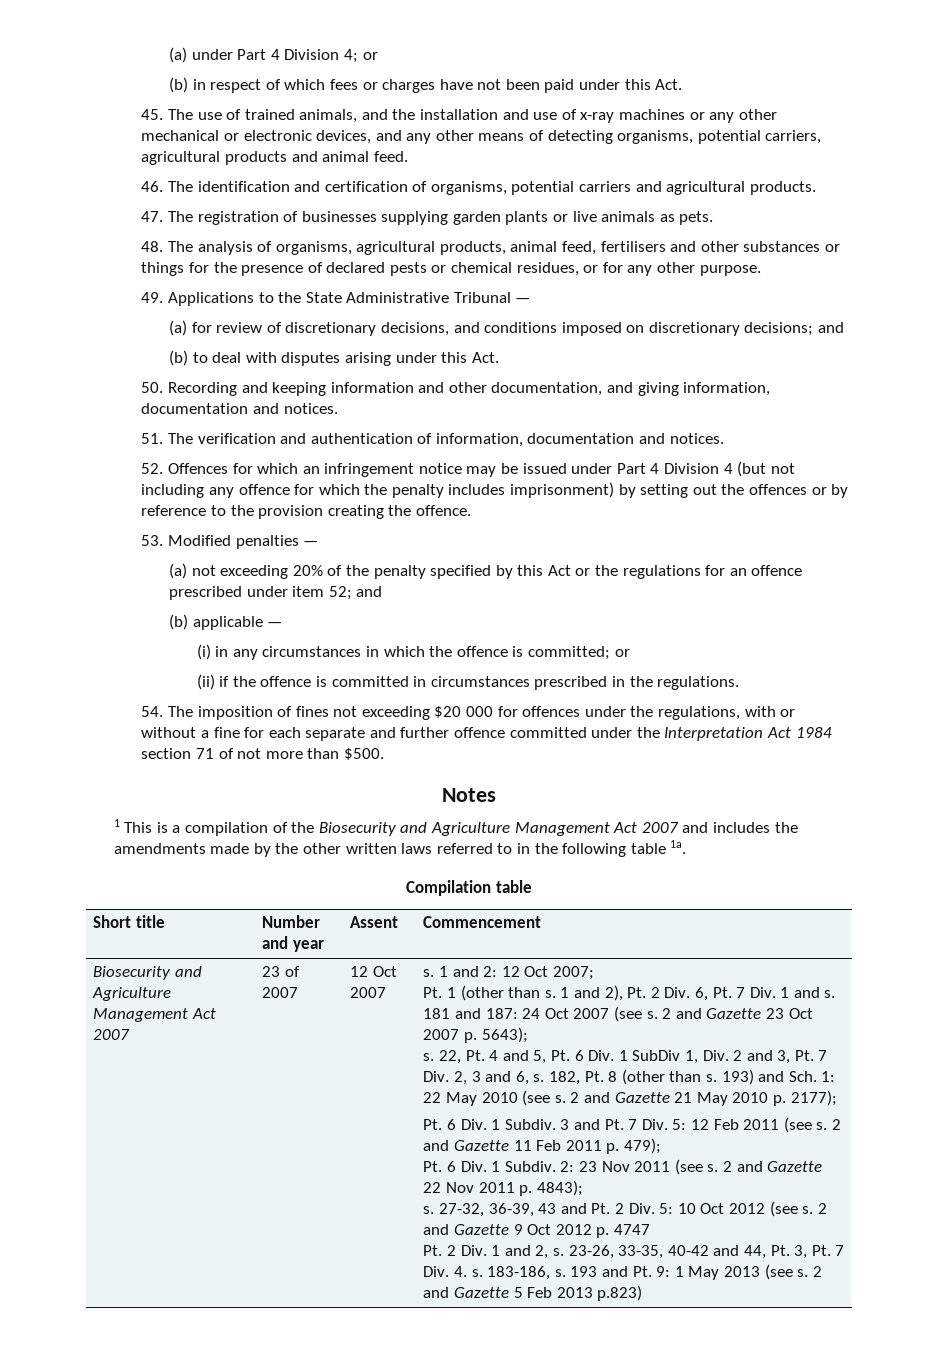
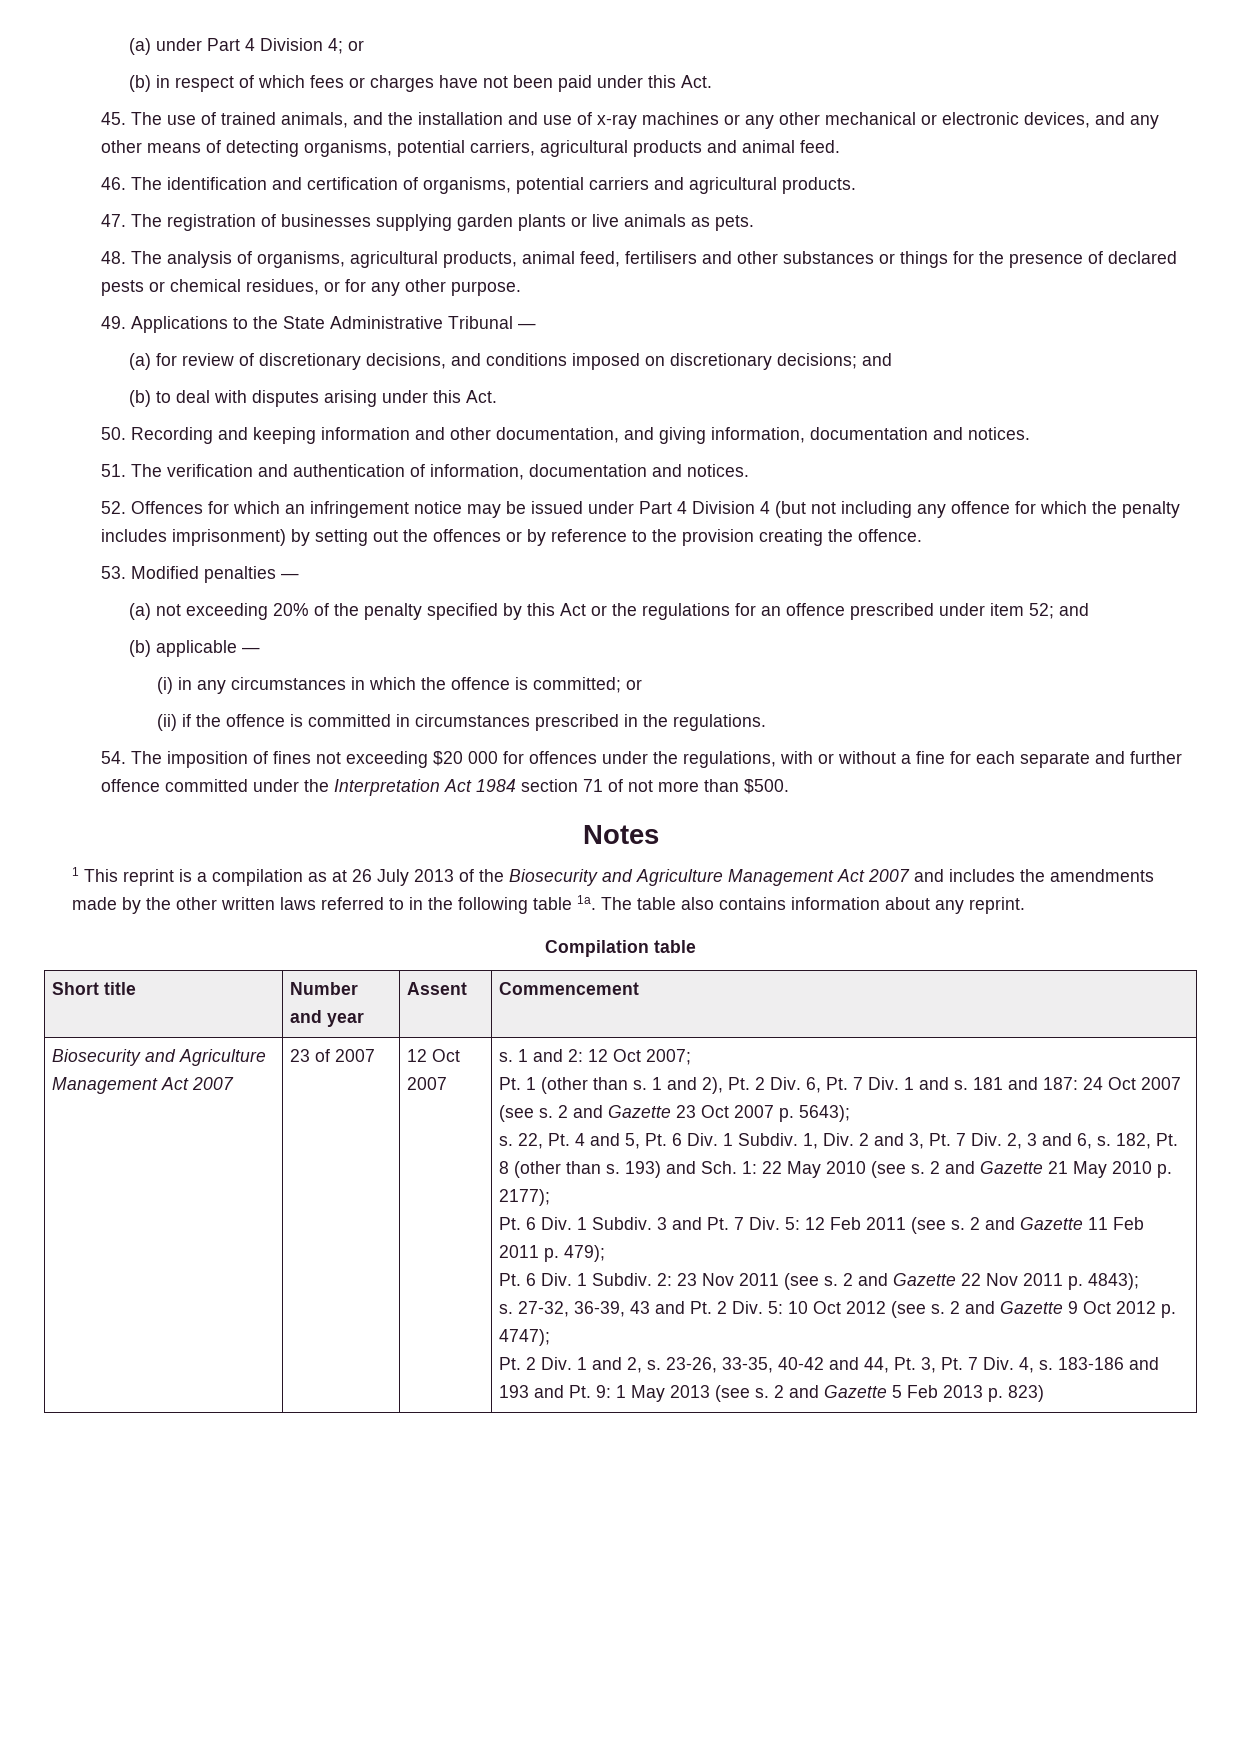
(153, 827) none -> [123,869,175,886] reprint
(269, 829) none -> [308,869,455,886] as at 26 July 2013
(687, 847) none -> [601,897,1026,914] The table also contains information about any reprint.
[632,1050,681,1061] SubDiv -> [738,1133,799,1146] Subdiv.
[613,1224,650,1235] 4747 -> [499,1329,551,1346] 4747);
[454,1266,566,1280] 4. s. 183-186, s. -> [1019,1357,1160,1373] 4, s. 183-186 and
[597,1285,643,1301] p.823) -> [988,1385,1045,1402] p. 823)

